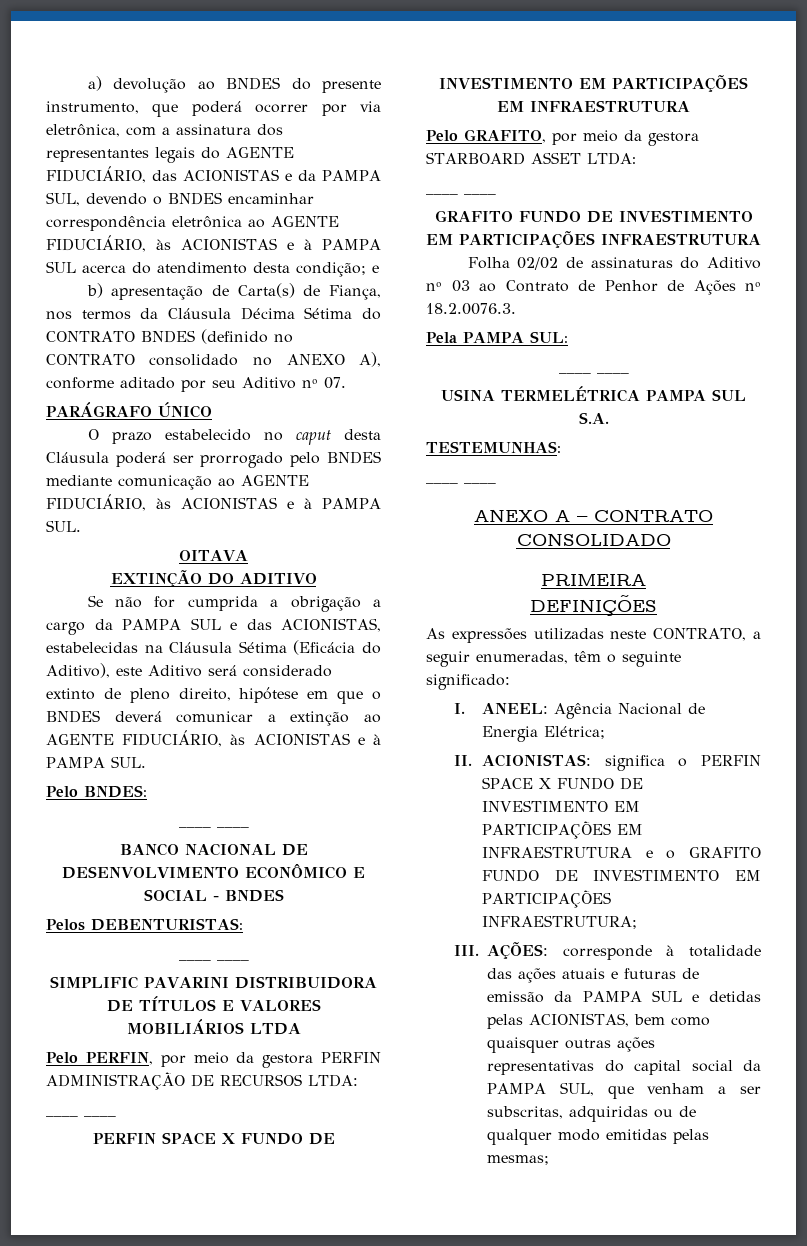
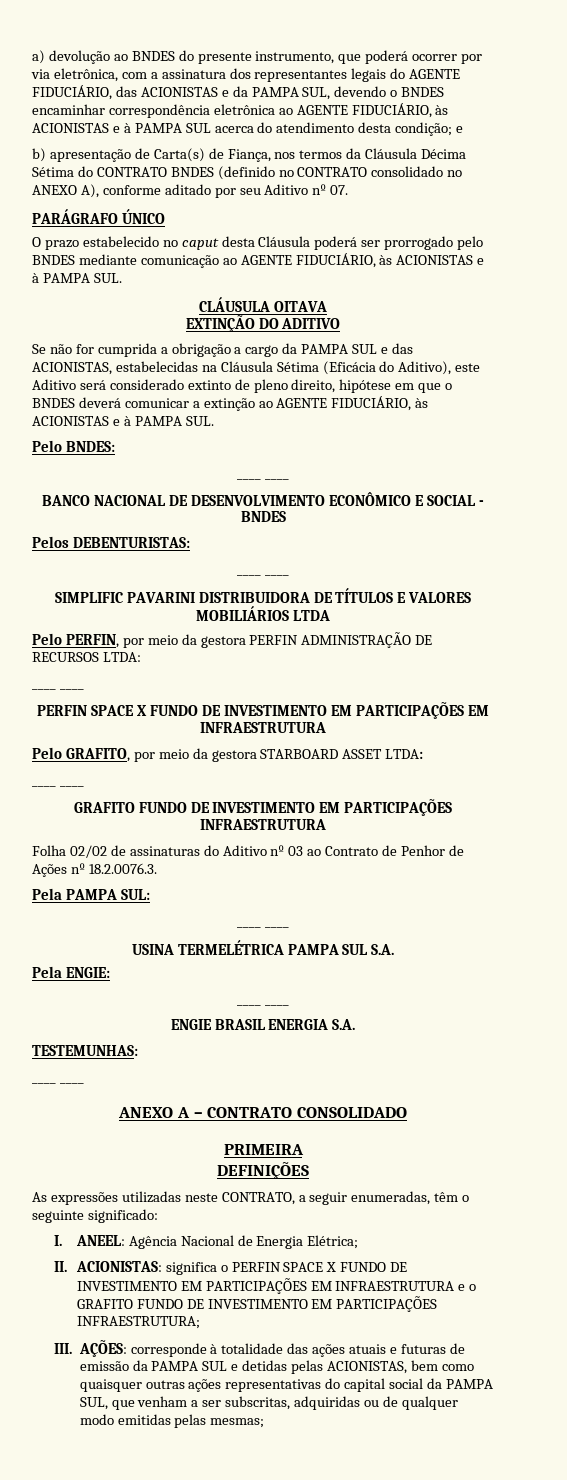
(81, 526) none -> [199,297,271,312] CLÁUSULA
(609, 418) none -> [32,966,110,978] [237,1004,289,1006] [170,1019,356,1030] // Pela ENGIE: // ____ ____ // ENGIE BRASIL ENERGIA S.A.

